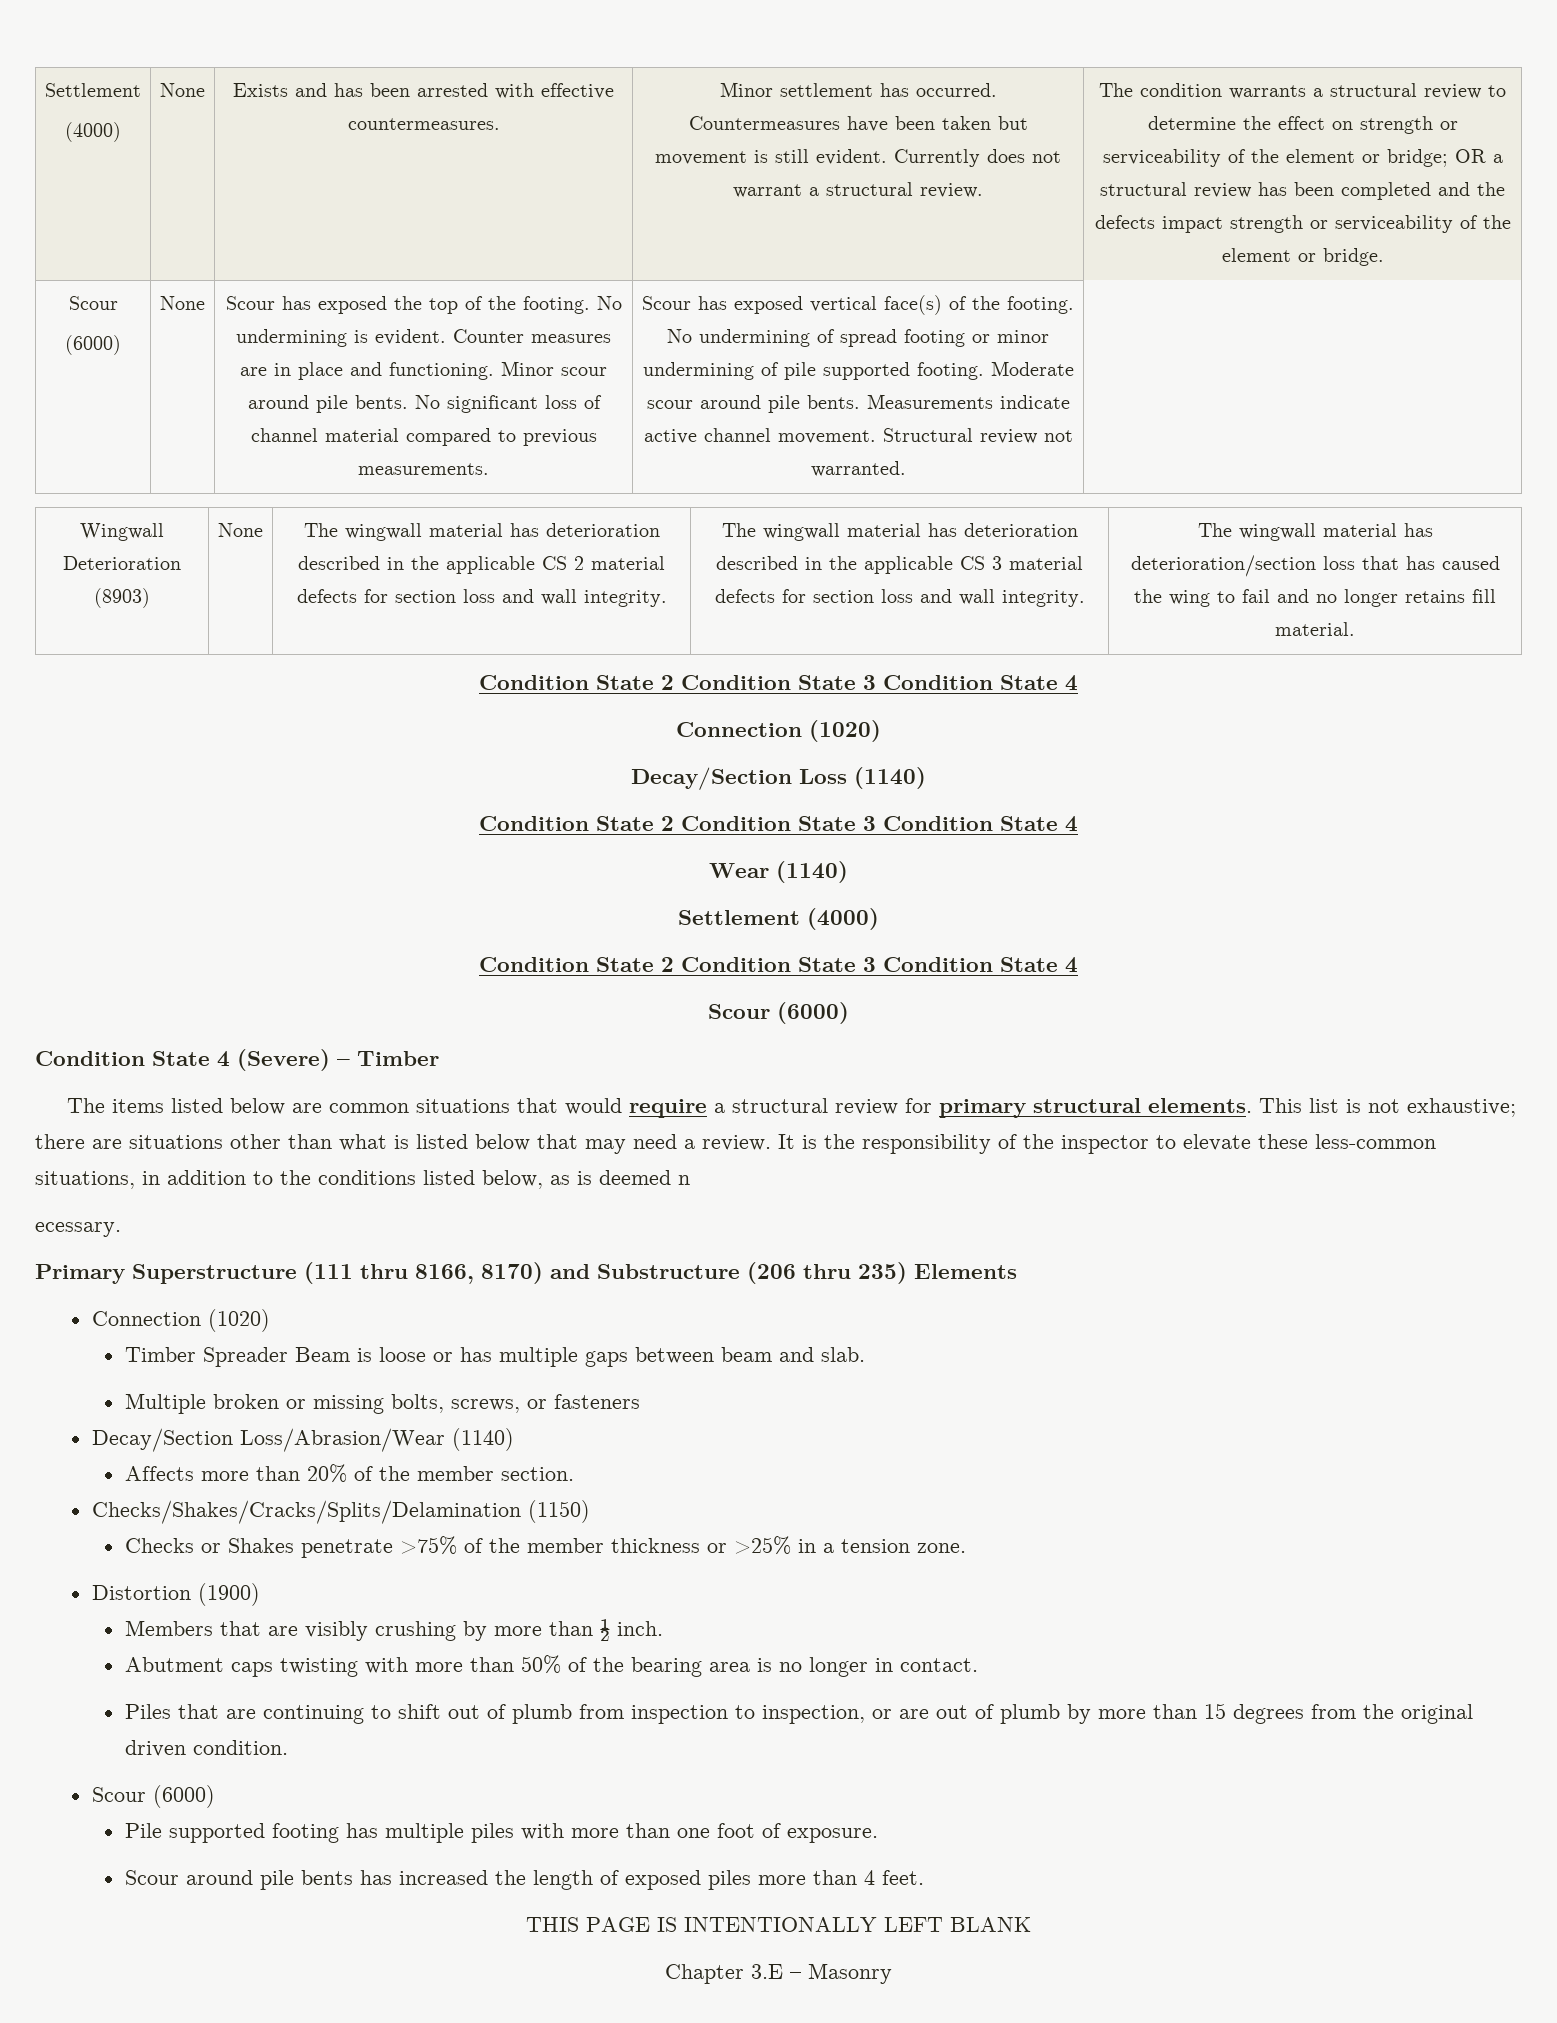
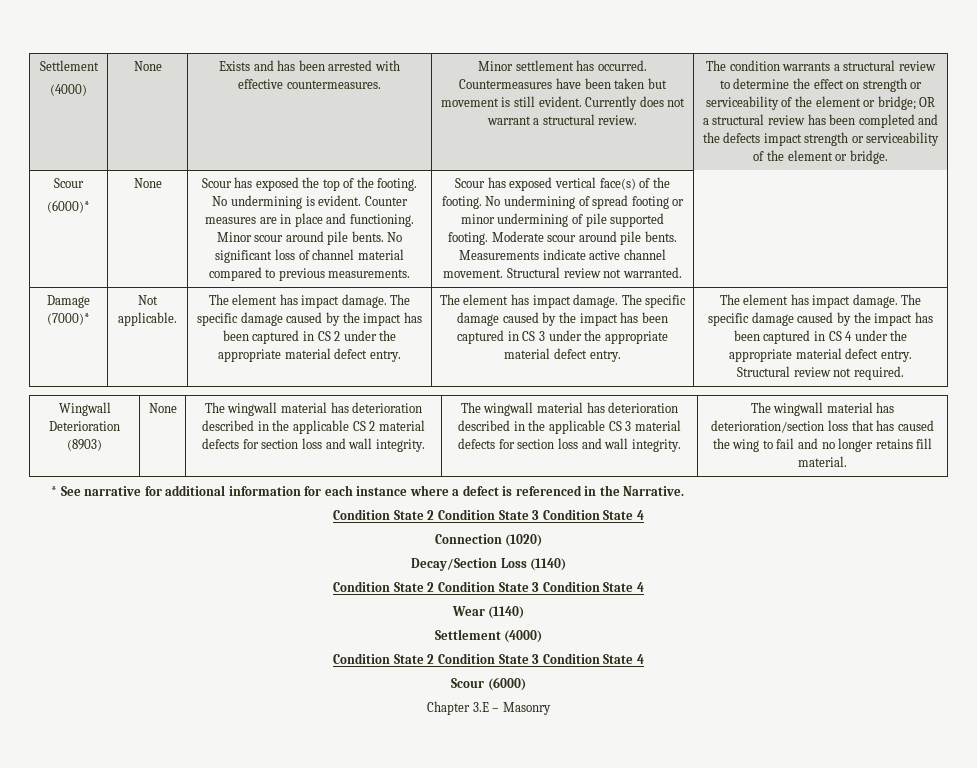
[65,335,121,355] (6000) -> [47,200,90,213] (6000)*
(906, 469) none -> [47,295,90,308] [47,313,90,325] [138,295,158,305] [118,312,177,326] [208,294,411,308] [197,312,422,326] [222,330,397,344] [218,348,401,362] [439,294,687,308] [457,312,668,326] [457,330,668,344] [504,348,621,362] [719,294,922,308] [708,312,933,326] [733,330,908,344] [729,348,912,362] [737,366,904,380] // Damage (7000)* | Not applicable. | The element has impact damage. The specific damage caused by the impact has been captured in CS 2 under the appropriate material defect entry. | The element has impact damage. The specific damage caused by the impact has been captured in CS 3 under the appropriate material defect entry. | The element has impact damage. The specific damage caused by the impact has been captured in CS 4 under the appropriate material defect entry. Structural review not required.
(1355, 629) none -> [51,485,685,496] // * See narrative for additional information for each instance where a defect is referenced in the Narrative.
[35,1049,439,1071] [67,1098,1517,1118] [35,1134,1436,1154] [35,1170,690,1189] [35,1222,121,1237] [35,1262,1017,1284] [91,1309,270,1332] [124,1347,865,1367] [124,1393,640,1414] [91,1428,514,1452] [124,1464,574,1483] [91,1500,590,1524] [124,1536,966,1558] [91,1583,260,1606] [124,1619,663,1641] [124,1655,978,1677] [124,1703,1473,1724] [124,1740,288,1757] [91,1785,215,1808] [124,1823,878,1843] [124,1870,924,1890] [526,1917,1031,1932] // Condition State 4 (Severe) – Timber // The items listed below are common situations that would require a structural review for primary structural elements. This list is not exhaustive; there are situations other than what is listed below that may need a review. It is the responsibility of the inspector to elevate these less-common situations, in addition to the conditions listed below, as is deemed n // ecessary. // Primary Superstructure (111 thru 8166, 8170) and Substructure (206 thru 235) Elements // Connection (1020) // Timber Spreader Beam is loose or has multiple gaps between beam and slab. // Multiple broken or missing bolts, screws, or fasteners // Decay/Section Loss/Abrasion/Wear (1140) // Affects more than 20% of the member section. // Checks/Shakes/Cracks/Splits/Delamination (1150) // Checks or Shakes penetrate >75% of the member thickness or >25% in a tension zone. // Distortion (1900) // Members that are visibly crushing by more than ½ inch. // Abutment caps twisting with more than 50% of the bearing area is no longer in contact. // Piles that are continuing to shift out of plumb from inspection to inspection, or are out of plumb by more than 15 degrees from the original driven condition. // Scour (6000) // Pile supported footing has multiple piles with more than one foot of exposure. // Scour around pile bents has increased the length of exposed piles more than 4 feet. // THIS PAGE IS INTENTIONALLY LEFT BLANK -> (526, 684) none

